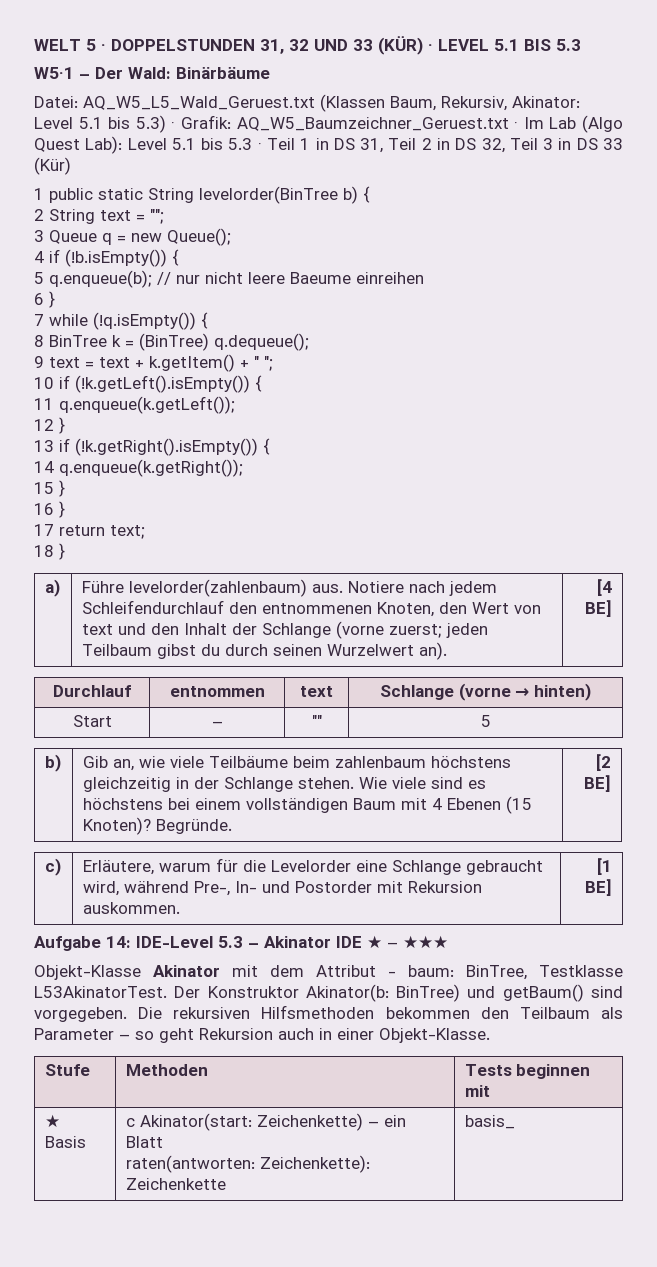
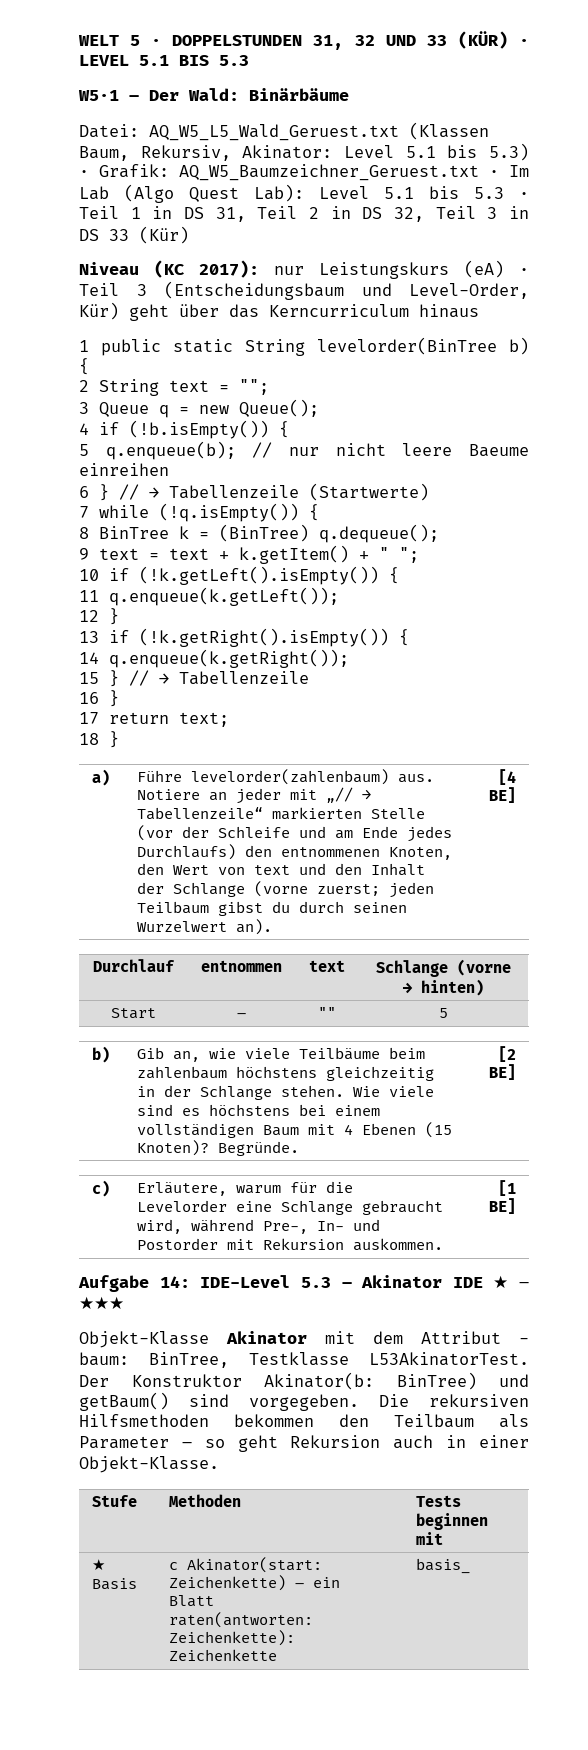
(71, 166) none -> [79,260,529,279] [79,281,529,300] [79,302,479,321] // Niveau (KC 2017): nur Leistungskurs (eA) · Teil 3 (Entscheidungsbaum und Level-Order, Kür) geht über das Kerncurriculum hinaus
(55, 299) none -> [119,483,429,501] // → Tabellenzeile (Startwerte)
(65, 488) none -> [129,670,309,686] // → Tabellenzeile
[408,581,497,596] [81,600,224,614] nach jedem Schleifendurchlauf -> [209,787,372,804] [137,807,426,820] [137,825,453,842] [137,844,237,860] an jeder mit „// → Tabellenzeile“ markierten Stelle (vor der Schleife und am Ende jedes Durchlaufs)

